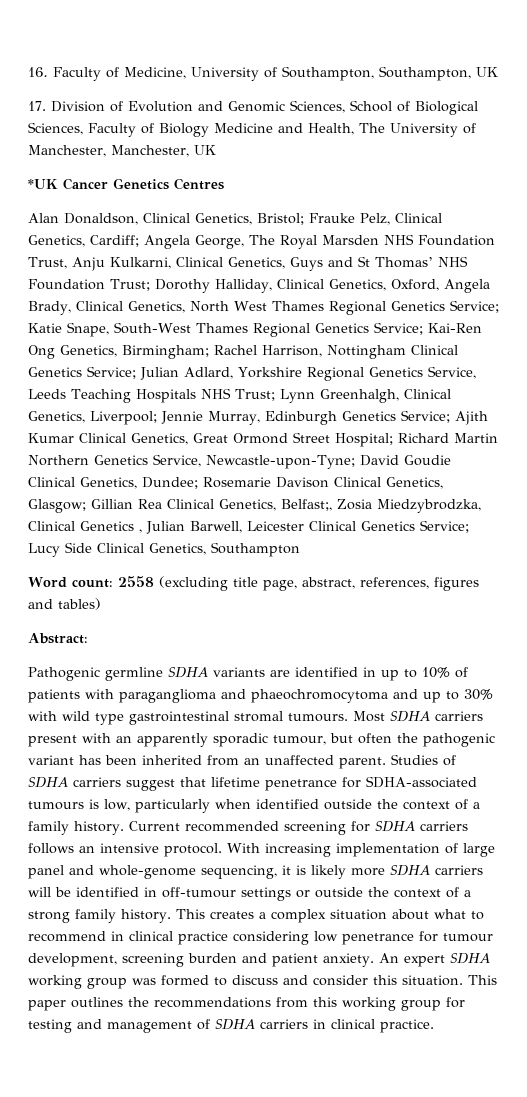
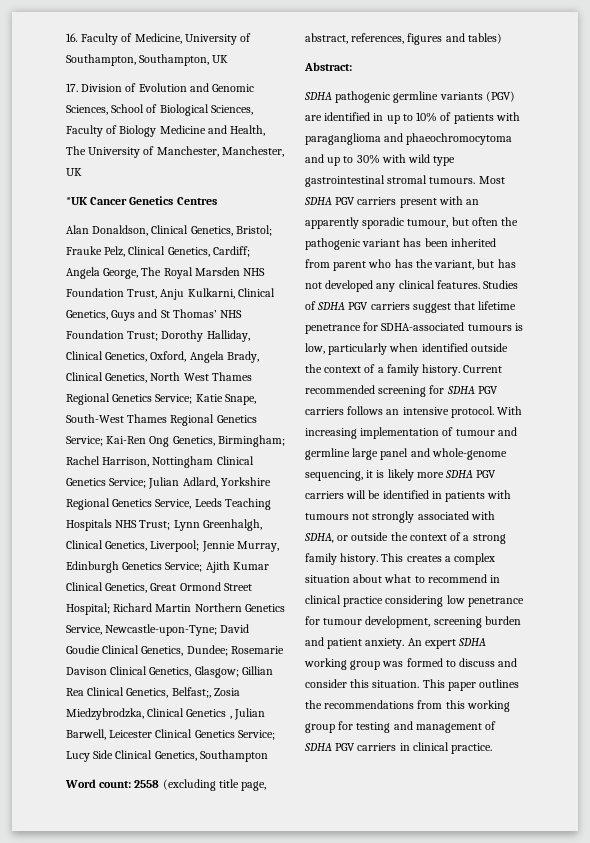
[28,667,265,681] Pathogenic germline SDHA variants -> [304,91,515,103] SDHA pathogenic germline variants (PGV)
(430, 716) none -> [335,197,356,205] PGV
[244,755,386,769] an unaffected parent. -> [333,259,516,271] [305,280,480,292] parent who has the variant, but has not developed any clinical features.
(68, 782) none -> [348,302,369,310] PGV
(415, 826) none -> [477,386,498,394] PGV
(458, 848) none -> [455,427,517,436] [305,448,350,460] tumour and germline
(430, 870) none -> [476,470,497,478] PGV
[162,887,291,901] off-tumour settings -> [445,490,512,502] [305,511,495,523] [304,533,334,543] patients with tumours not strongly associated with SDHA,
(255, 1024) none -> [335,743,356,751] PGV

